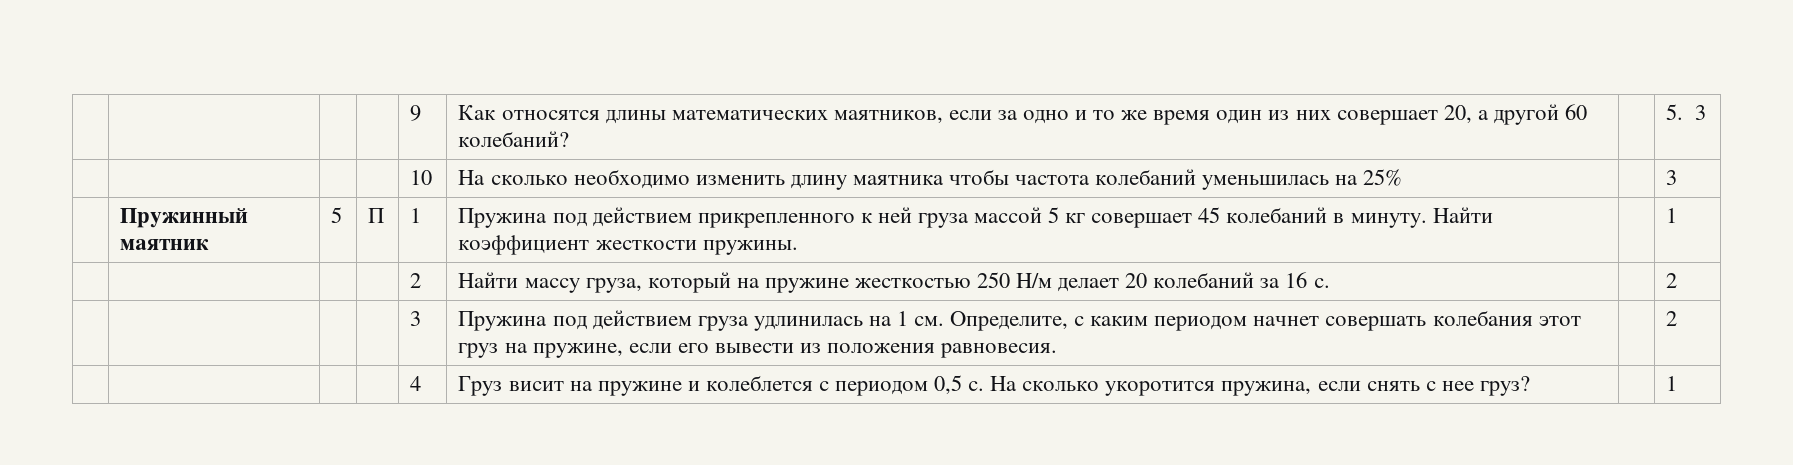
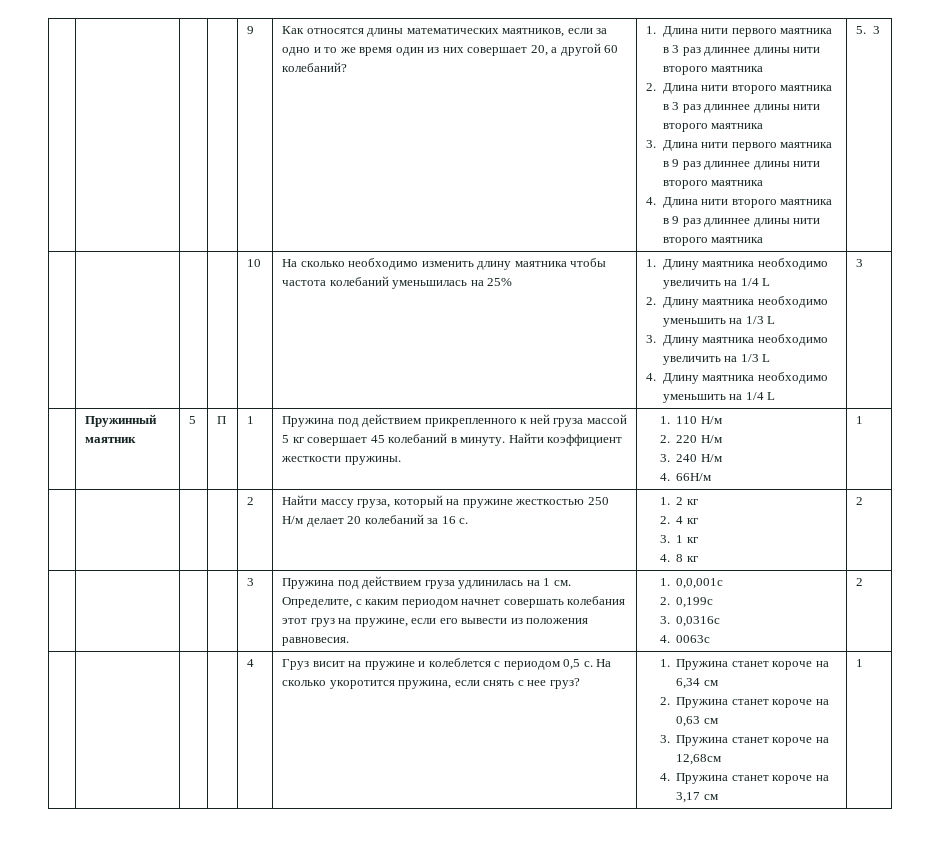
(570, 139) none -> [646,26,833,37] [662,45,821,56] [662,66,764,75] [646,83,833,94] [662,102,821,113] [662,123,764,132] [646,140,833,151] [662,159,821,170] [662,180,764,189] [646,197,833,208] [662,216,821,227] [662,237,764,246] 1. Длина нити первого маятника в 3 раз длиннее длины нити второго маятника // 2. Длина нити второго маятника в 3 раз длиннее длины нити второго маятника // 3. Длина нити первого маятника в 9 раз длиннее длины нити второго маятника // 4. Длина нити второго маятника в 9 раз длиннее длины нити второго маятника
(1403, 177) none -> [646,258,828,270] [662,278,771,289] [646,296,828,308] [662,316,776,327] [646,334,828,346] [662,354,771,365] [646,372,828,384] [662,392,776,403] 1. Длину маятника необходимо увеличить на 1/4 L // 2. Длину маятника необходимо уменьшить на 1/3 L // 3. Длину маятника необходимо увеличить на 1/3 L // 4. Длину маятника необходимо уменьшить на 1/4 L
(798, 247) none -> [659,416,722,424] [659,435,722,443] [659,454,722,462] [659,473,712,481] 1. 110 Н/м // 2. 220 Н/м // 3. 240 Н/м // 4. 66Н/м
(1330, 283) none -> [659,497,698,505] [659,516,698,524] [659,535,698,543] [659,554,698,562] 1. 2 кг // 2. 4 кг // 3. 1 кг // 4. 8 кг
(1058, 350) none -> [659,578,724,589] [659,597,714,608] [659,616,721,627] [659,635,711,643] 1. 0,0,001с // 2. 0,199с // 3. 0,0316с // 4. 0063с
(1530, 386) none -> [659,659,829,670] [676,678,718,689] [659,697,829,708] [676,716,718,727] [659,735,829,746] [676,754,722,765] [659,773,829,784] [676,792,718,803] 1. Пружина станет короче на 6,34 см // 2. Пружина станет короче на 0,63 см // 3. Пружина станет короче на 12,68см // 4. Пружина станет короче на 3,17 см

